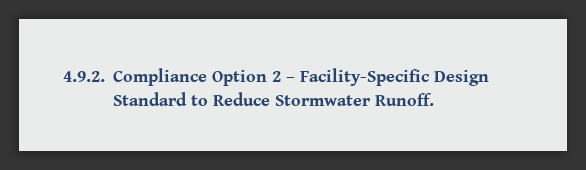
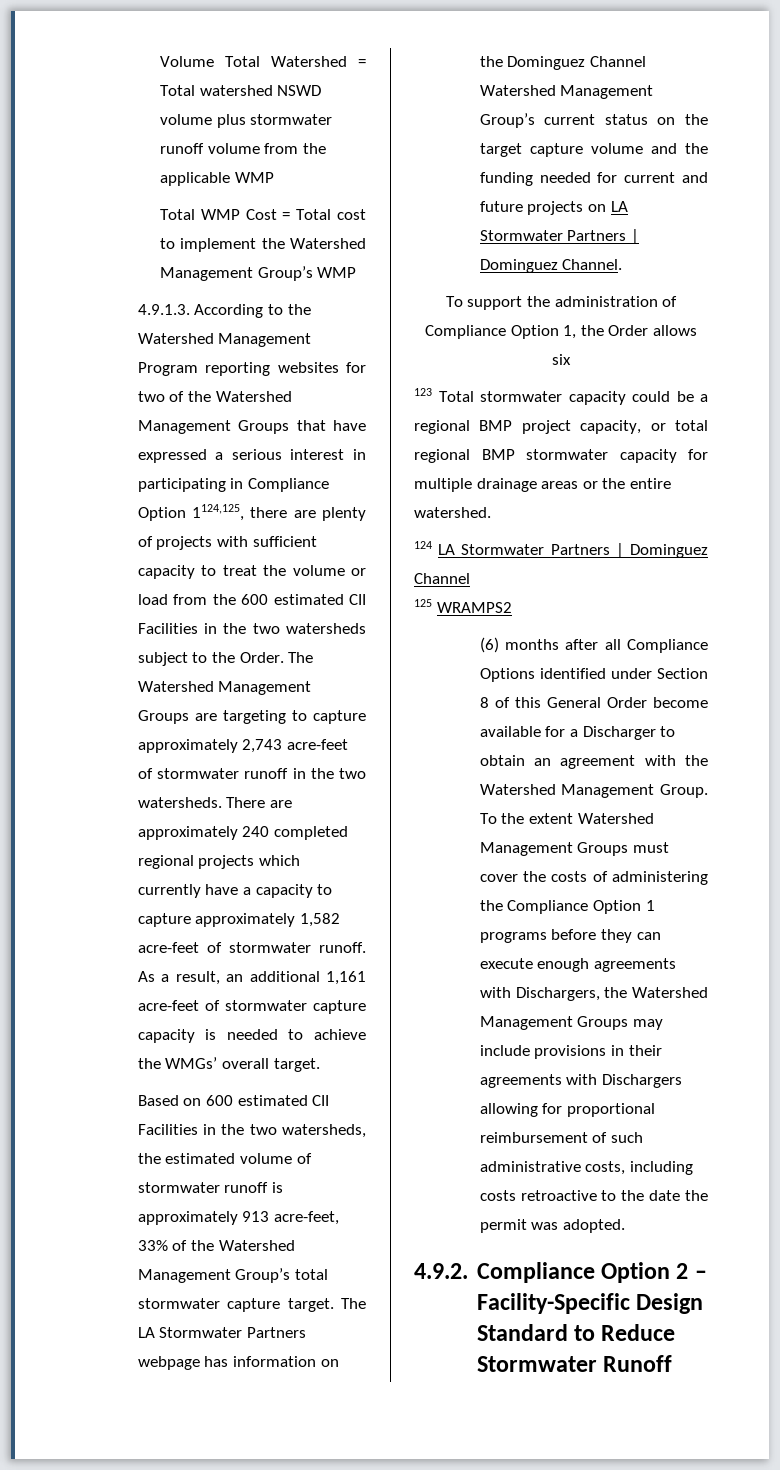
(63, 76) none -> [160,56,366,67] [160,85,322,96] [160,114,333,128] [160,143,326,154] [160,172,274,186] [160,209,366,220] [160,238,366,252] [160,266,357,281] [137,304,311,318] [137,333,312,347] [137,362,366,376] [137,391,292,402] [137,420,366,434] [137,449,366,463] [137,478,329,492] [137,504,366,521] [137,536,317,550] [137,565,366,579] [137,594,366,605] [137,623,366,634] [137,652,314,666] [137,681,312,695] [137,710,366,724] [137,739,348,753] [137,768,366,779] [137,797,292,808] [137,826,348,840] [137,855,300,869] [137,884,333,898] [137,913,340,927] [137,942,366,953] [137,971,366,985] [137,1000,366,1014] [137,1029,366,1043] [137,1057,320,1072] [137,1095,330,1106] [137,1124,366,1138] [137,1153,312,1164] [137,1182,283,1193] [137,1211,339,1225] [137,1240,295,1251] [137,1268,328,1283] [137,1298,366,1312] [137,1327,306,1338] [137,1356,339,1370] [479,56,646,70] [479,85,654,99] [479,113,708,128] [479,143,708,157] [479,172,708,186] [479,201,628,215] [479,229,639,244] [479,259,623,273] [445,296,678,310] [425,325,697,339] [552,354,571,365] [414,388,708,405] [414,420,708,434] [414,449,708,463] [414,478,671,492] [414,507,491,518] [414,541,708,558] [414,573,470,584] [414,599,512,613] [479,637,708,653] [479,668,708,682] [479,697,708,708] [479,726,676,740] [479,755,708,769] [479,784,708,798] [479,813,654,824] [479,842,669,856] [479,871,708,885] [479,900,655,914] [479,929,661,943] [479,958,676,972] [479,987,708,1001] [479,1016,663,1030] [479,1045,662,1059] [479,1074,682,1088] [479,1103,655,1117] [479,1132,643,1143] [479,1161,693,1175] [479,1190,708,1201] [479,1219,625,1233] Volume Total Watershed = Total watershed NSWD volume plus stormwater runoff volume from the applicable WMP // Total WMP Cost = Total cost to implement the Watershed Management Group’s WMP // 4.9.1.3. According to the Watershed Management Program reporting websites for two of the Watershed Management Groups that have expressed a serious interest in participating in Compliance Option 1124,125, there are plenty of projects with sufficient capacity to treat the volume or load from the 600 estimated CII Facilities in the two watersheds subject to the Order. The Watershed Management Groups are targeting to capture approximately 2,743 acre-feet of stormwater runoff in the two watersheds. There are approximately 240 completed regional projects which currently have a capacity to capture approximately 1,582 acre-feet of stormwater runoff. As a result, an additional 1,161 acre-feet of stormwater capture capacity is needed to achieve the WMGs’ overall target. // Based on 600 estimated CII Facilities in the two watersheds, the estimated volume of stormwater runoff is approximately 913 acre-feet, 33% of the Watershed Management Group’s total stormwater capture target. The LA Stormwater Partners webpage has information on the Dominguez Channel Watershed Management Group’s current status on the target capture volume and the funding needed for current and future projects on LA Stormwater Partners | Dominguez Channel. // To support the administration of Compliance Option 1, the Order allows six // 123 Total stormwater capacity could be a regional BMP project capacity, or total regional BMP stormwater capacity for multiple drainage areas or the entire watershed. // 124 LA Stormwater Partners | Dominguez Channel // 125 WRAMPS2 // (6) months after all Compliance Options identified under Section 8 of this General Order become available for a Discharger to obtain an agreement with the Watershed Management Group. To the extent Watershed Management Groups must cover the costs of administering the Compliance Option 1 programs before they can execute enough agreements with Dischargers, the Watershed Management Groups may include provisions in their agreements with Dischargers allowing for proportional reimbursement of such administrative costs, including costs retroactive to the date the permit was adopted. //
[374,93,434,106] Runoff. -> [602,1355,672,1372] Runoff

